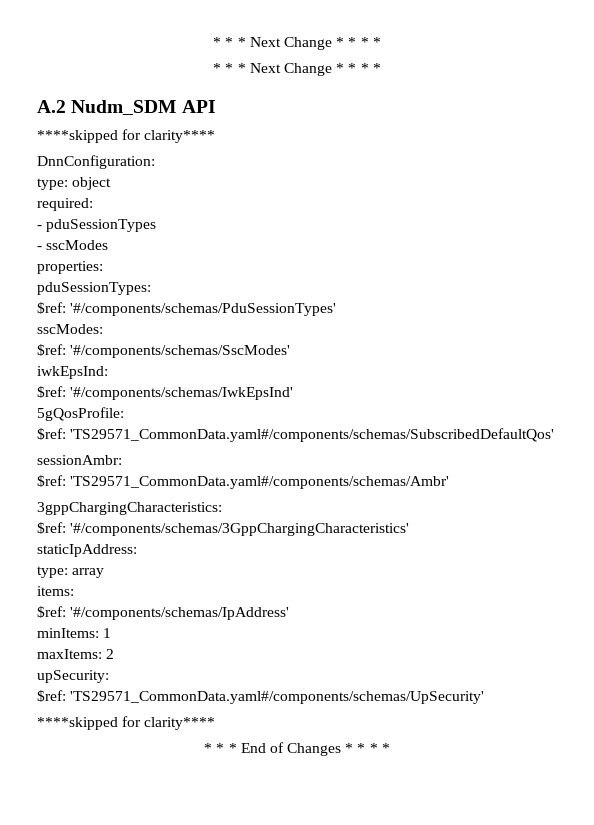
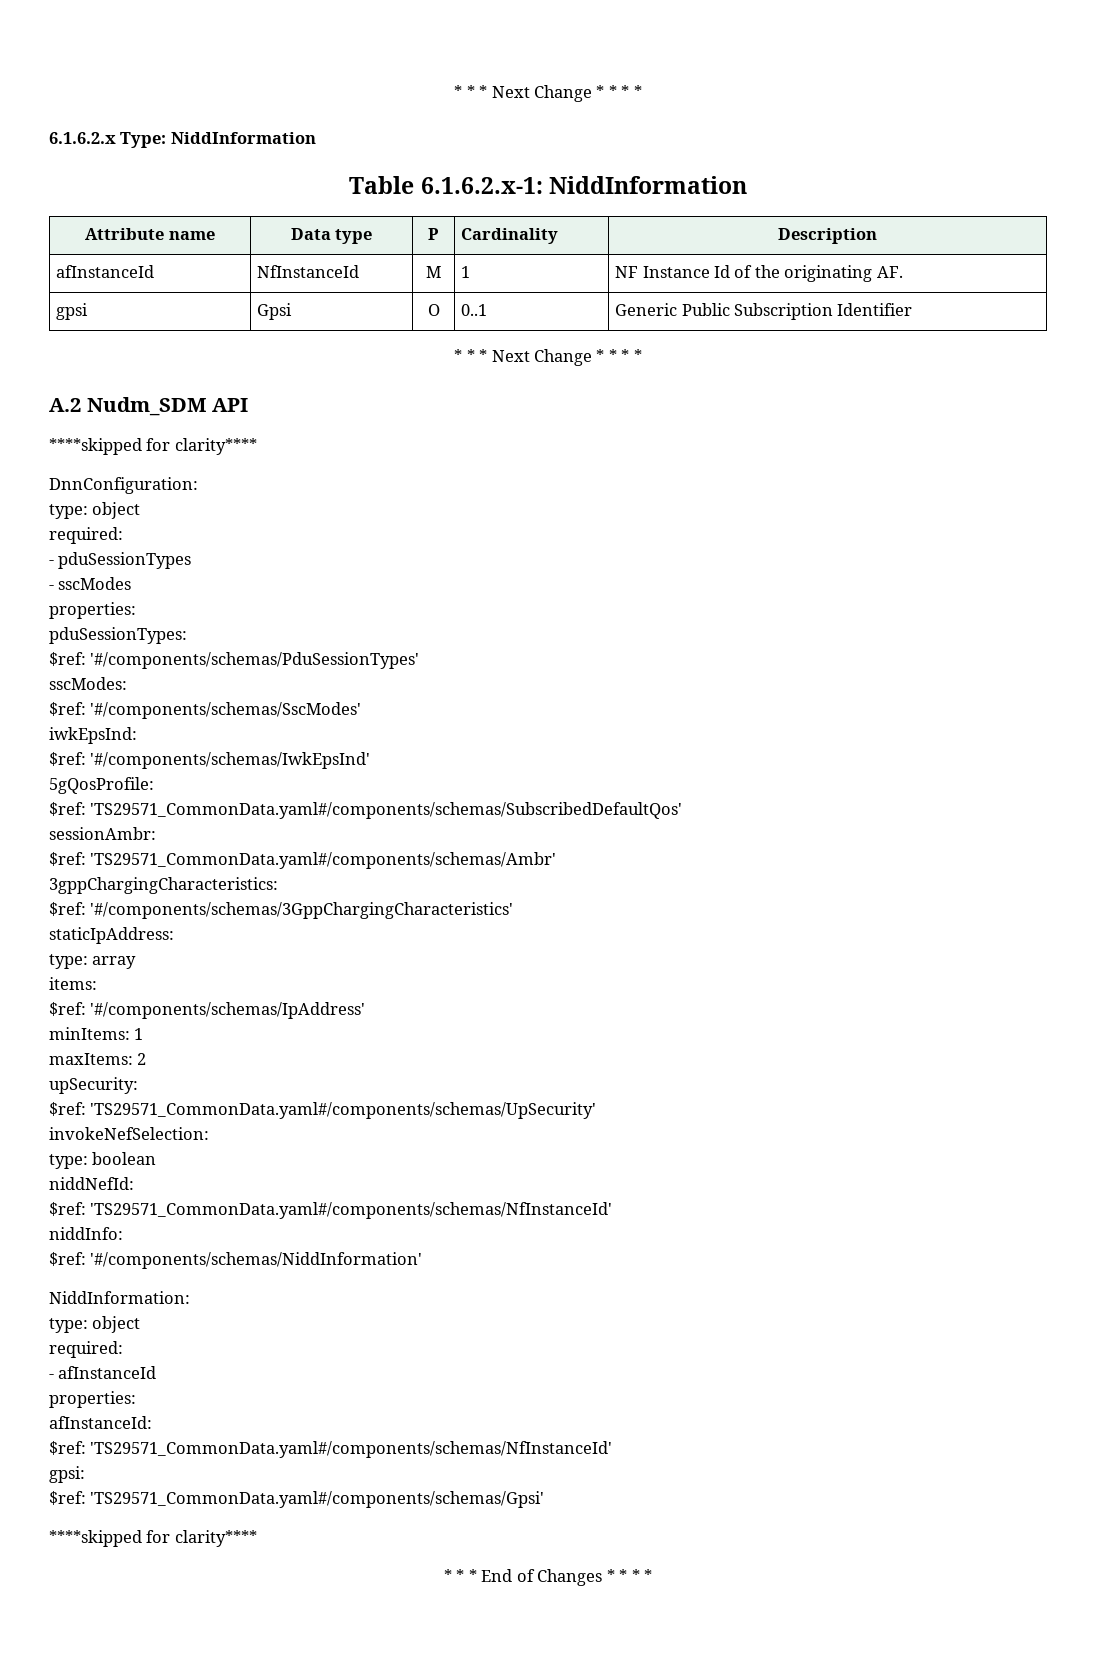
[213,37,381,50] * * * Next Change * * * * -> [454,85,642,102] [49,132,316,148] [349,176,747,194] [85,228,215,240] [290,228,373,244] [428,228,439,240] [461,228,559,244] [778,228,877,244] [56,265,155,278] [257,265,360,278] [426,266,441,278] [461,266,471,278] [615,265,903,282] [56,303,89,320] [257,303,293,320] [427,304,440,316] [461,304,488,316] [615,303,913,320] * * * Next Change * * * * // 6.1.6.2.x Type: NiddInformation // Table 6.1.6.2.x-1: NiddInformation // Attribute name | Data type | P | Cardinality | Description // afInstanceId | NfInstanceId | M | 1 | NF Instance Id of the originating AF. // gpsi | Gpsi | O | 0..1 | Generic Public Subscription Identifier
(485, 697) none -> [49,1127,209,1140] [49,1152,157,1169] [49,1177,134,1190] [49,1202,613,1219] [49,1227,123,1240] [49,1252,423,1269] [49,1291,190,1304] [49,1316,141,1333] [49,1341,123,1358] [49,1366,157,1379] [49,1391,136,1408] [49,1416,152,1429] [49,1441,613,1458] [49,1466,85,1483] [49,1491,545,1508] // invokeNefSelection: // type: boolean // niddNefId: // $ref: 'TS29571_CommonData.yaml#/components/schemas/NfInstanceId' // niddInfo: // $ref: '#/components/schemas/NiddInformation' // NiddInformation: // type: object // required: // - afInstanceId // properties: // afInstanceId: // $ref: 'TS29571_CommonData.yaml#/components/schemas/NfInstanceId' // gpsi: // $ref: 'TS29571_CommonData.yaml#/components/schemas/Gpsi'

